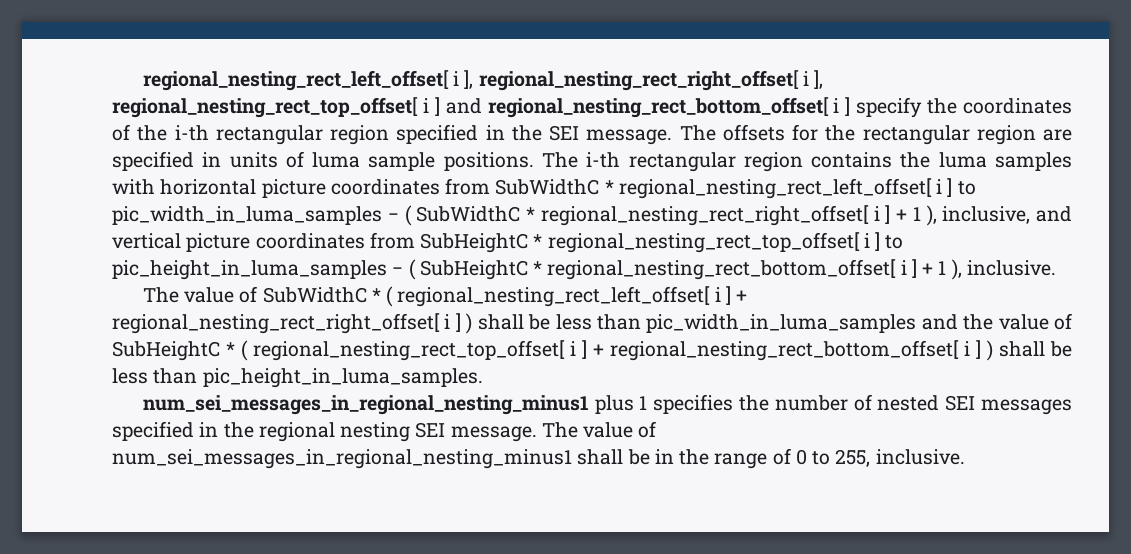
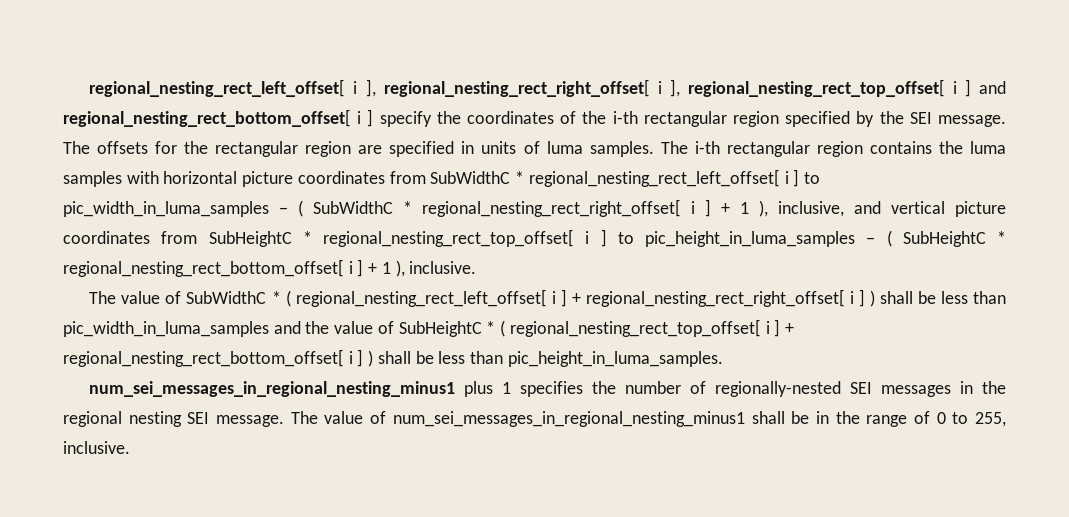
[485,125,505,140] in -> [856,111,875,127] by
[368,152,534,171] sample positions. -> [589,141,654,157] samples.
[877,395,940,411] nested -> [715,381,842,397] regionally-nested
[112,421,194,441] specified -> (952, 391) none

